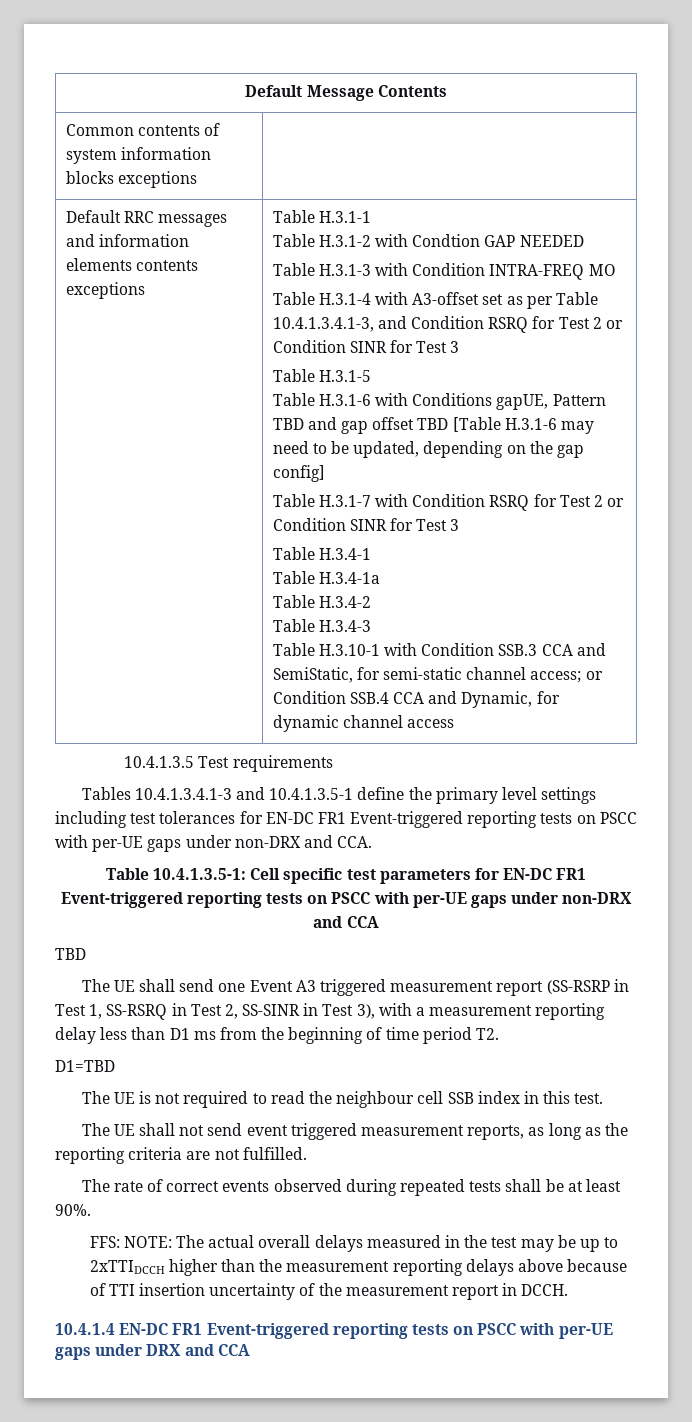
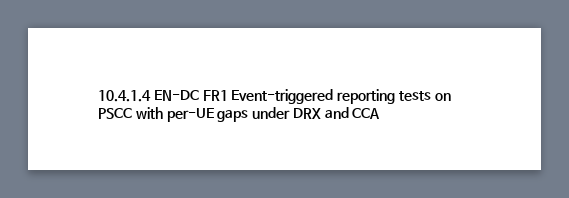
[245,85,447,101] [65,123,221,136] [65,147,211,164] [65,171,197,188] [65,210,228,227] [65,234,189,247] [65,258,198,271] [65,282,145,299] [272,210,371,223] [272,234,584,247] [272,263,616,280] [272,292,598,309] [272,316,623,333] [272,340,460,353] [272,369,371,382] [272,393,606,410] [272,417,594,434] [272,441,584,458] [272,465,325,482] [272,494,625,511] [272,518,460,531] [272,547,371,560] [272,571,380,584] [272,595,371,608] [272,619,371,632] [272,643,606,656] [272,667,603,683] [272,691,560,708] [272,715,455,732] [124,755,333,772] [81,787,597,804] [55,811,637,828] [55,835,373,852] [105,868,587,884] [60,892,633,908] [313,916,379,928] [55,948,86,960] [81,979,629,996] [55,1003,606,1020] [55,1027,500,1044] [55,1060,115,1072] [81,1091,604,1108] [81,1123,628,1140] [55,1147,307,1164] [81,1179,621,1196] [55,1204,91,1216] [89,1235,619,1252] [89,1259,628,1276] [89,1283,569,1300] Default Message Contents // Common contents of system information blocks exceptions | // Default RRC messages and information elements contents exceptions | Table H.3.1-1 // Table H.3.1-2 with Condtion GAP NEEDED // Table H.3.1-3 with Condition INTRA-FREQ MO // Table H.3.1-4 with A3-offset set as per Table 10.4.1.3.4.1-3, and Condition RSRQ for Test 2 or Condition SINR for Test 3 // Table H.3.1-5 // Table H.3.1-6 with Conditions gapUE, Pattern TBD and gap offset TBD [Table H.3.1-6 may need to be updated, depending on the gap config] // Table H.3.1-7 with Condition RSRQ for Test 2 or Condition SINR for Test 3 // Table H.3.4-1 // Table H.3.4-1a // Table H.3.4-2 // Table H.3.4-3 // Table H.3.10-1 with Condition SSB.3 CCA and SemiStatic, for semi-static channel access; or Condition SSB.4 CCA and Dynamic, for dynamic channel access // 10.4.1.3.5 Test requirements // Tables 10.4.1.3.4.1-3 and 10.4.1.3.5-1 define the primary level settings including test tolerances for EN-DC FR1 Event-triggered reporting tests on PSCC with per-UE gaps under non-DRX and CCA. // Table 10.4.1.3.5-1: Cell specific test parameters for EN-DC FR1 Event-triggered reporting tests on PSCC with per-UE gaps under non-DRX and CCA // TBD // The UE shall send one Event A3 triggered measurement report (SS-RSRP in Test 1, SS-RSRQ in Test 2, SS-SINR in Test 3), with a measurement reporting delay less than D1 ms from the beginning of time period T2. // D1=TBD // The UE is not required to read the neighbour cell SSB index in this test. // The UE shall not send event triggered measurement reports, as long as the reporting criteria are not fulfilled. // The rate of correct events observed during repeated tests shall be at least 90%. // FFS: NOTE: The actual overall delays measured in the test may be up to 2xTTIDCCH higher than the measurement reporting delays above because of TTI insertion uncertainty of the measurement report in DCCH. // -> (98, 96) none

